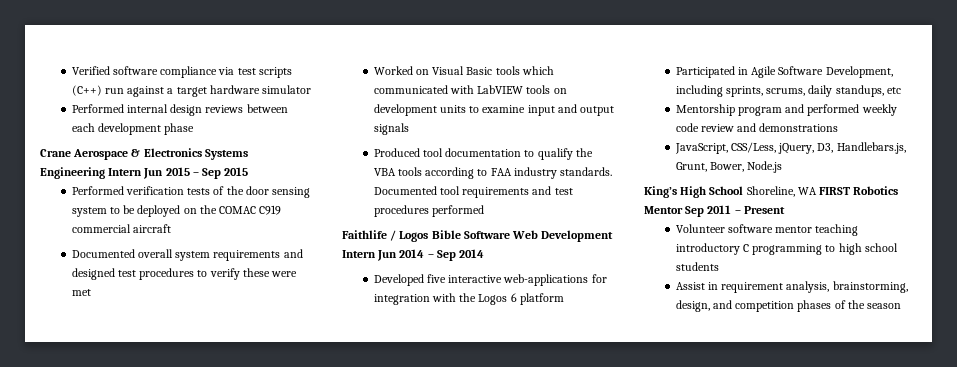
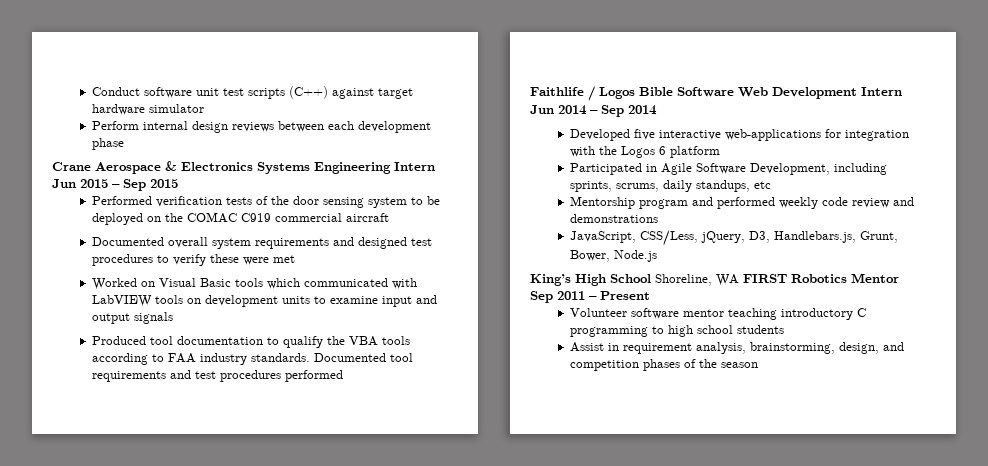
[71,66,292,78] [71,85,174,97] Verified software compliance via test scripts (C++) run against a -> [92,86,375,99] Conduct software unit test scripts (C++) against
[71,104,124,113] Performed -> [92,121,140,130] Perform

